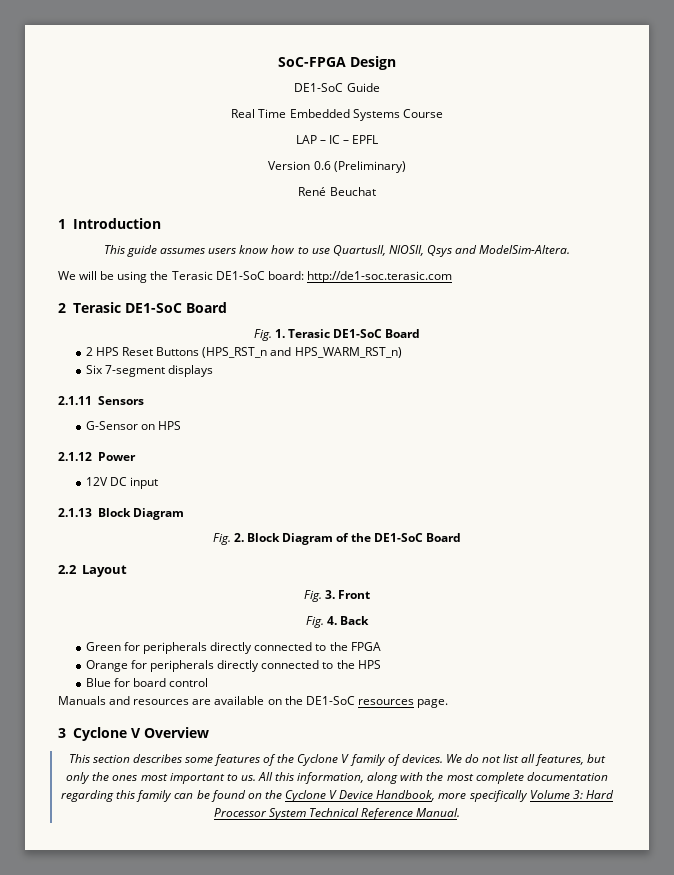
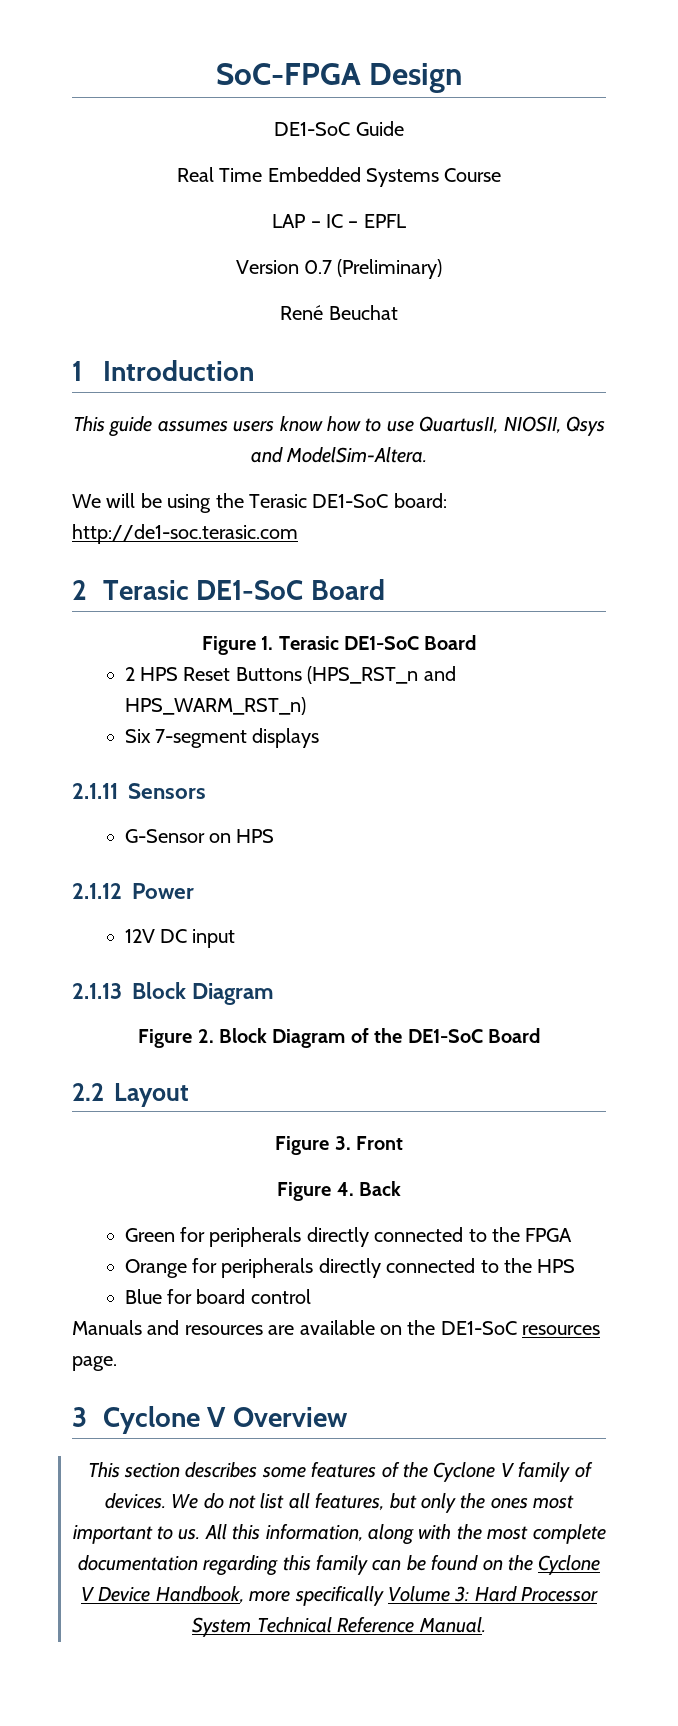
[313,161,331,170] 0.6 -> [304,260,332,274] 0.7
[253,329,272,341] Fig. -> [201,636,256,655] Figure
[212,533,231,545] Fig. -> [138,1029,193,1048] Figure
[303,590,322,602] Fig. -> [275,1136,330,1155] Figure
[305,616,324,628] Fig. -> [277,1182,332,1201] Figure

